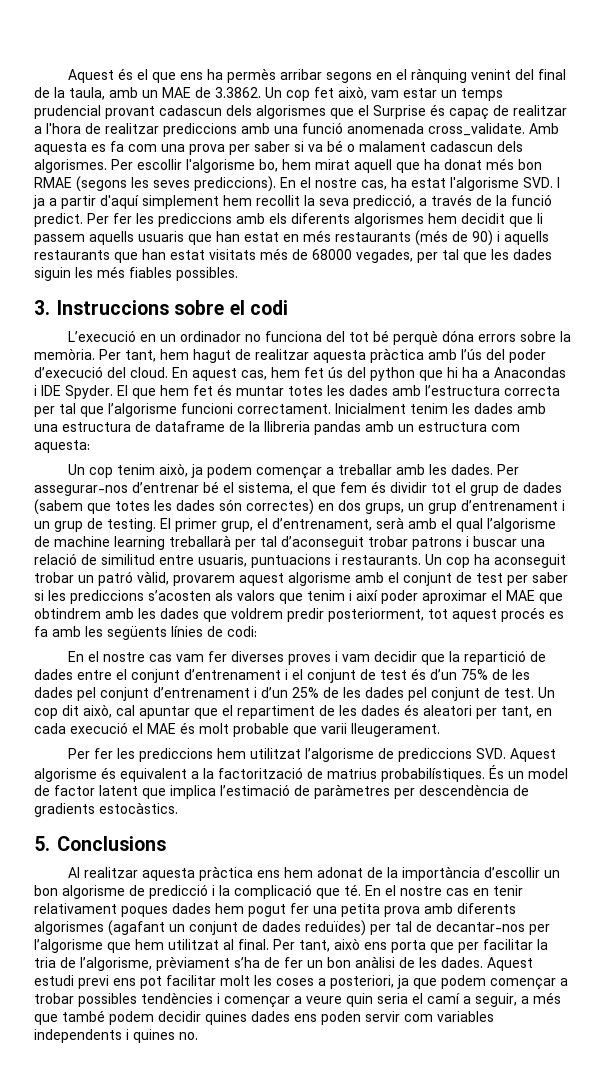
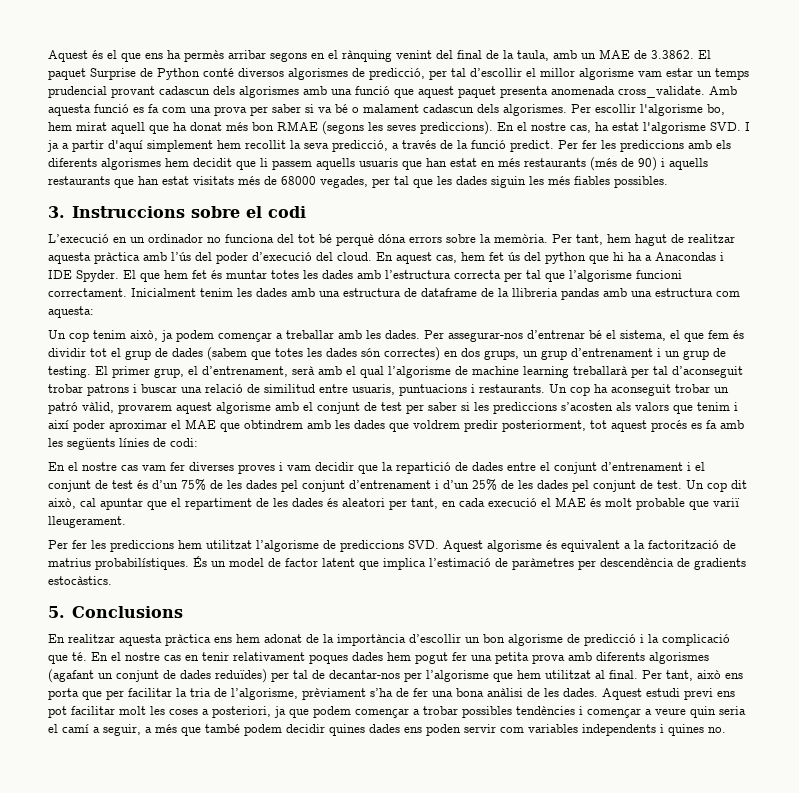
[265,86,367,101] Un cop fet això, -> [698,50,711,59] [48,68,634,80] El paquet Surprise de Python conté diversos algorismes de predicció, per tal d’escollir el millor algorisme
[330,104,567,120] [34,122,343,137] que el Surprise és capaç de realitzar a l'hora de realitzar prediccions amb una funció -> [303,86,548,98] amb una funció que aquest paquet presenta
(87, 148) none -> [94,104,129,113] funció
[398,424,414,432] un -> [631,291,652,297] una
[321,723,347,734] varii -> [713,498,740,507] variï
[67,867,80,878] Al -> [48,634,65,643] En
[307,957,351,968] un bon -> [432,688,484,697] una bona

